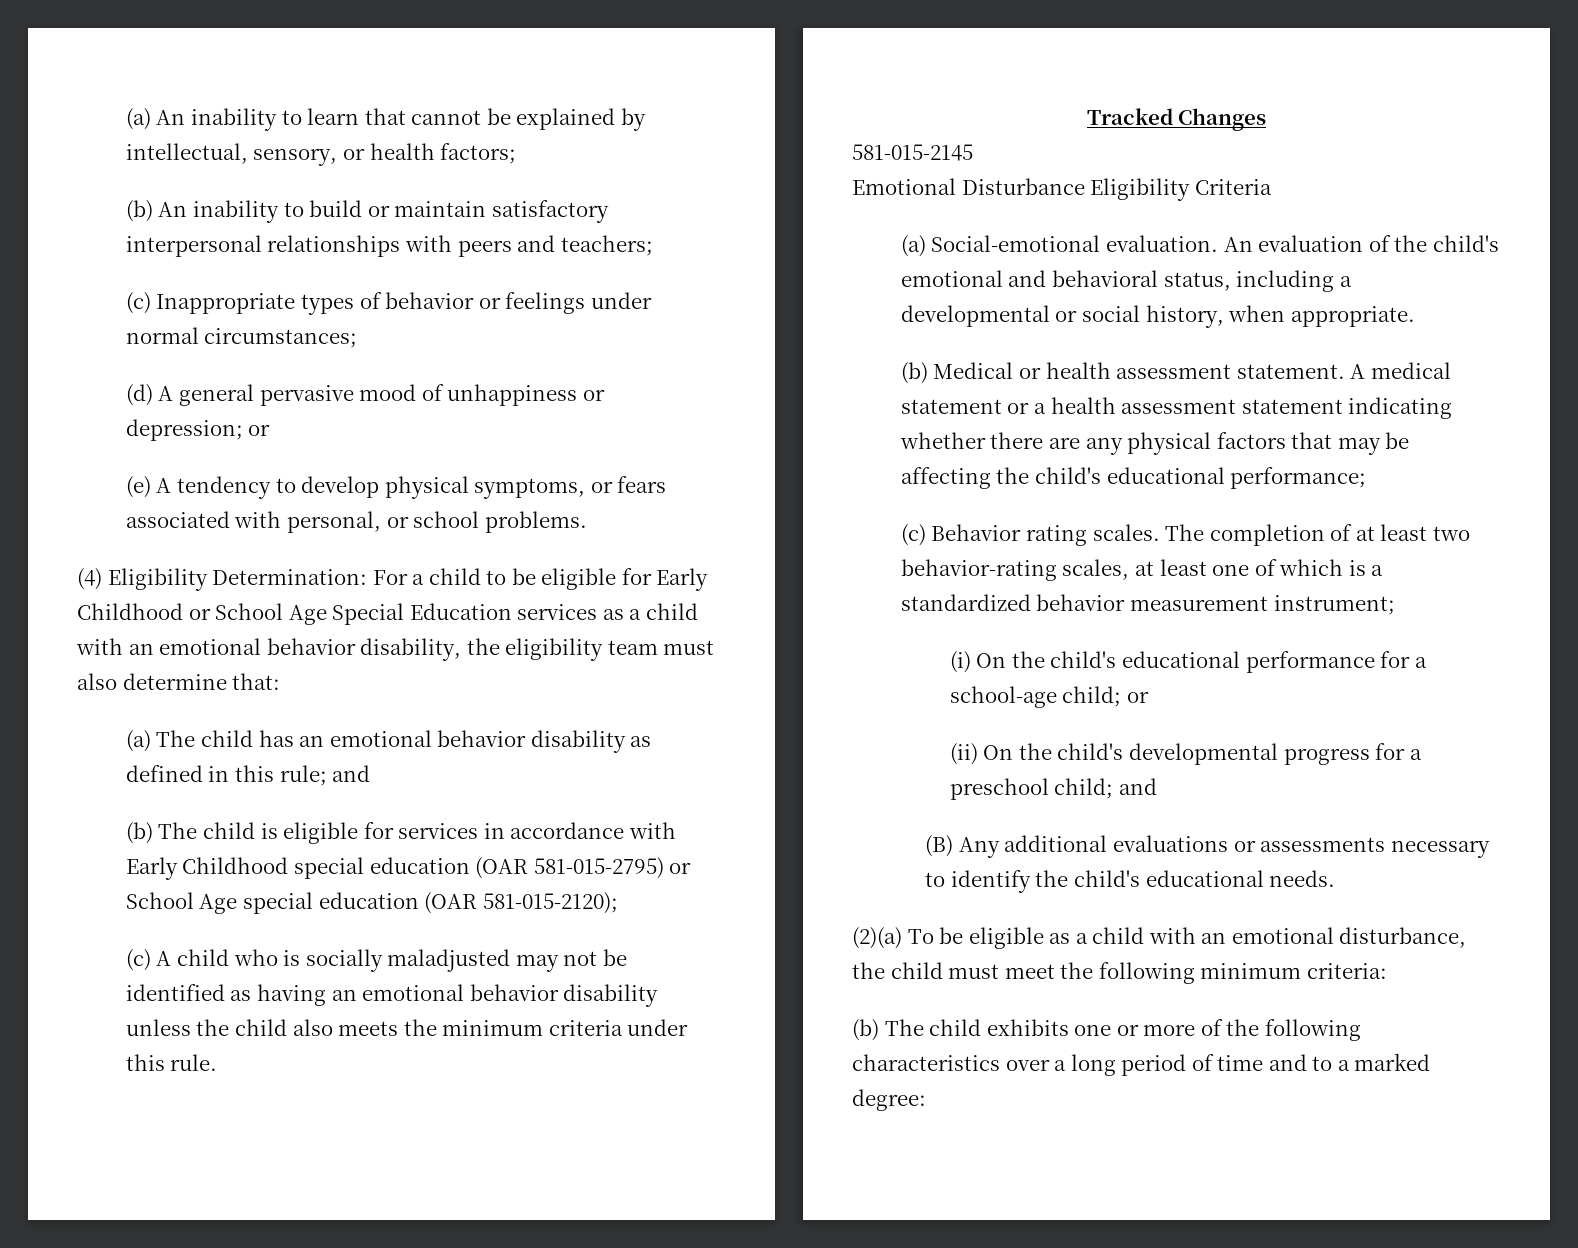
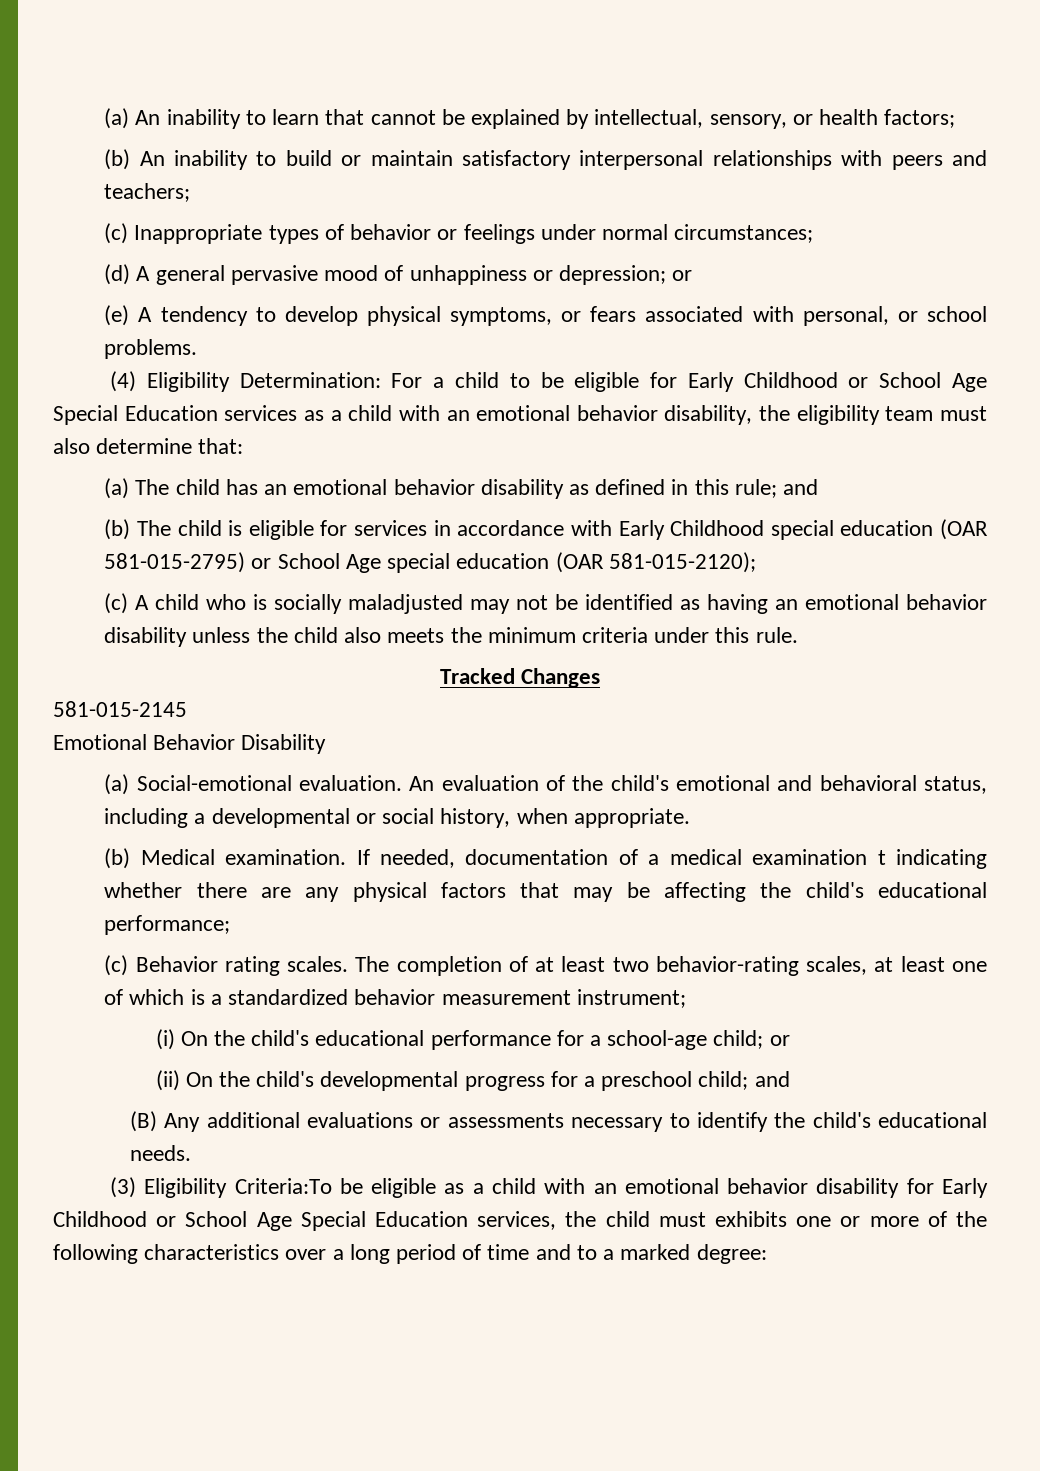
[961,178,1272,201] Disturbance Eligibility Criteria -> [153,734,327,754] Behavior Disability
[1018,362,1451,379] [900,397,1343,414] or health assessment statement. A medical statement or a health assessment statement -> [225,849,886,868] examination. If needed, documentation of a medical examination t
[852,927,934,949] (2)(a) To -> [110,1177,332,1198] (3) Eligibility Criteria:To
[1339,927,1467,948] [852,962,1387,984] [852,1019,982,1041] disturbance, the child must meet the following minimum criteria: // (b) The child -> [727,1178,988,1198] [53,1211,706,1231] behavior disability for Early Childhood or School Age Special Education services, the child must

